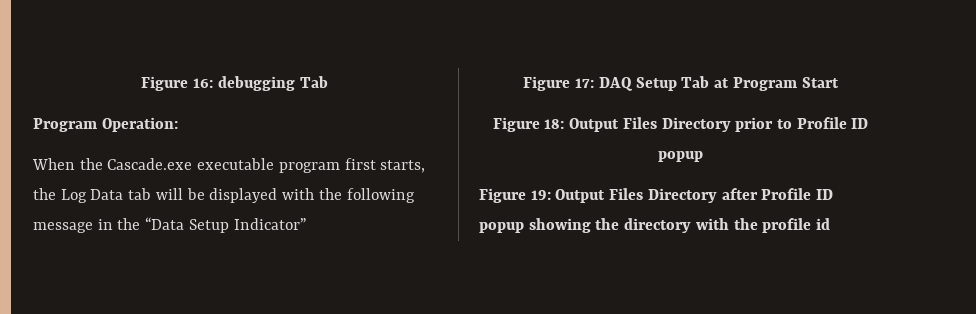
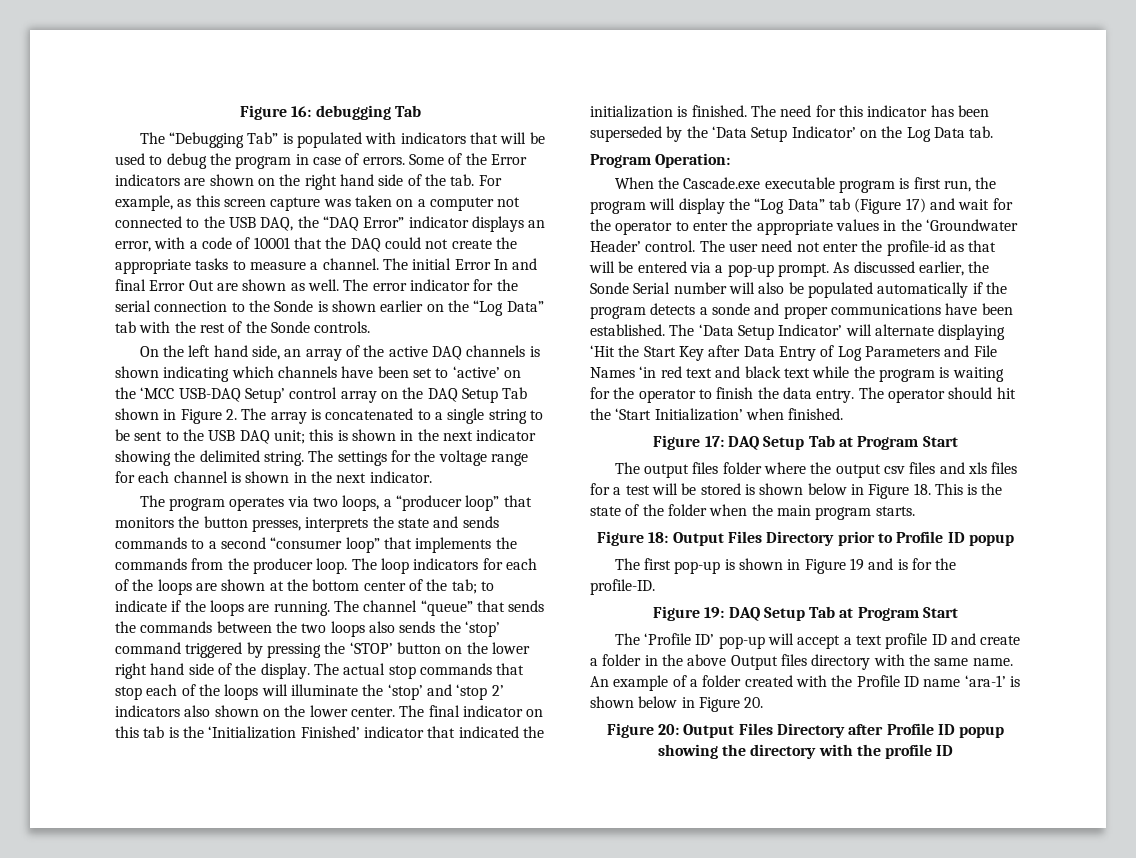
(328, 82) none -> [139,132,545,148] [115,153,527,169] [115,174,502,190] [115,195,521,211] [115,216,546,232] [115,237,517,252] [115,258,538,274] [115,279,518,291] [115,300,544,316] [115,321,371,333] [139,345,540,361] [115,366,521,382] [115,387,528,403] [115,408,543,424] [115,429,537,444] [115,450,528,466] [115,471,432,483] [139,495,532,511] [115,516,499,532] [115,537,517,553] [115,558,537,574] [115,579,494,595] [115,600,545,616] [115,621,500,637] [115,642,530,658] [115,663,525,679] [115,684,504,700] [115,705,544,717] [115,726,544,739] [590,105,989,118] [590,126,994,142] // The “Debugging Tab” is populated with indicators that will be used to debug the program in case of errors. Some of the Error indicators are shown on the right hand side of the tab. For example, as this screen capture was taken on a computer not connected to the USB DAQ, the “DAQ Error” indicator displays an error, with a code of 10001 that the DAQ could not create the appropriate tasks to measure a channel. The initial Error In and final Error Out are shown as well. The error indicator for the serial connection to the Sonde is shown earlier on the “Log Data” tab with the rest of the Sonde controls. // On the left hand side, an array of the active DAQ channels is shown indicating which channels have been set to ‘active’ on the ‘MCC USB-DAQ Setup’ control array on the DAQ Setup Tab shown in Figure 2. The array is concatenated to a single string to be sent to the USB DAQ unit; this is shown in the next indicator showing the delimited string. The settings for the voltage range for each channel is shown in the next indicator. // The program operates via two loops, a “producer loop” that monitors the button presses, interprets the state and sends commands to a second “consumer loop” that implements the commands from the producer loop. The loop indicators for each of the loops are shown at the bottom center of the tab; to indicate if the loops are running. The channel “queue” that sends the commands between the two loops also sends the ‘stop’ command triggered by pressing the ‘STOP’ button on the lower right hand side of the display. The actual stop commands that stop each of the loops will illuminate the ‘stop’ and ‘stop 2’ indicators also shown on the lower center. The final indicator on this tab is the ‘Initialization Finished’ indicator that indicated the initialization is finished. The need for this indicator has been superseded by the ‘Data Setup Indicator’ on the Log Data tab.
[344,158,426,173] [33,188,415,203] [33,217,306,233] first starts, the Log Data tab will be displayed with the following message in the “Data Setup Indicator” -> [899,177,997,192] [590,198,1013,214] [590,219,1018,235] [590,240,997,256] [589,261,990,277] [590,282,1007,298] [590,303,1013,319] [590,324,1006,340] [590,345,997,361] [590,366,1004,382] [590,387,1016,403] [590,408,844,421] is first run, the program will display the “Log Data” tab (Figure 17) and wait for the operator to enter the appropriate values in the ‘Groundwater Header’ control. The user need not enter the profile-id as that will be entered via a pop-up prompt. As discussed earlier, the Sonde Serial number will also be populated automatically if the program detects a sonde and proper communications have been established. The ‘Data Setup Indicator’ will alternate displaying ‘Hit the Start Key after Data Entry of Log Parameters and File Names ‘in red text and black text while the program is waiting for the operator to finish the data entry. The operator should hit the ‘Start Initialization’ when finished.
(839, 82) none -> [614,462,1018,478] [590,483,1003,499] [590,504,915,520] // The output files folder where the output csv files and xls files for a test will be stored is shown below in Figure 18. This is the state of the folder when the main program starts.
[479,188,551,203] Figure 19: -> [614,558,957,574] [590,579,655,595] [652,606,959,621] [614,633,1021,649] [590,654,1013,670] [590,675,1020,691] [590,696,764,712] [606,723,680,738] The first pop-up is shown in Figure 19 and is for the profile-ID. // Figure 19: DAQ Setup Tab at Program Start // The ‘Profile ID’ pop-up will accept a text profile ID and create a folder in the above Output files directory with the same name. An example of a folder created with the Profile ID name ‘ara-1’ is shown below in Figure 20. // Figure 20:
[816,218,831,230] id -> [936,745,954,756] ID

